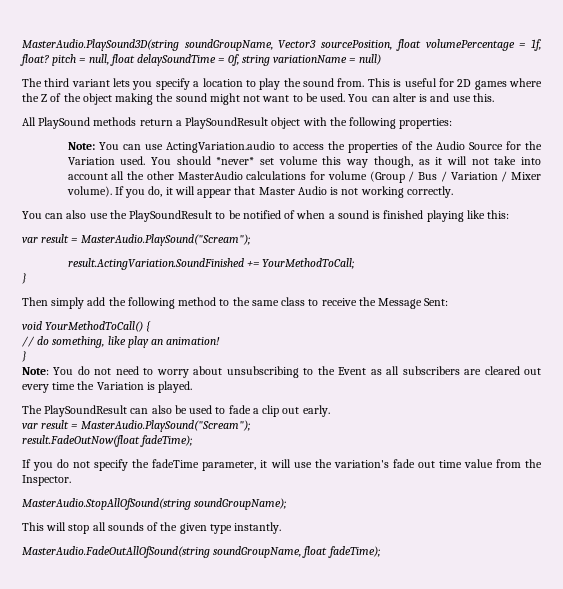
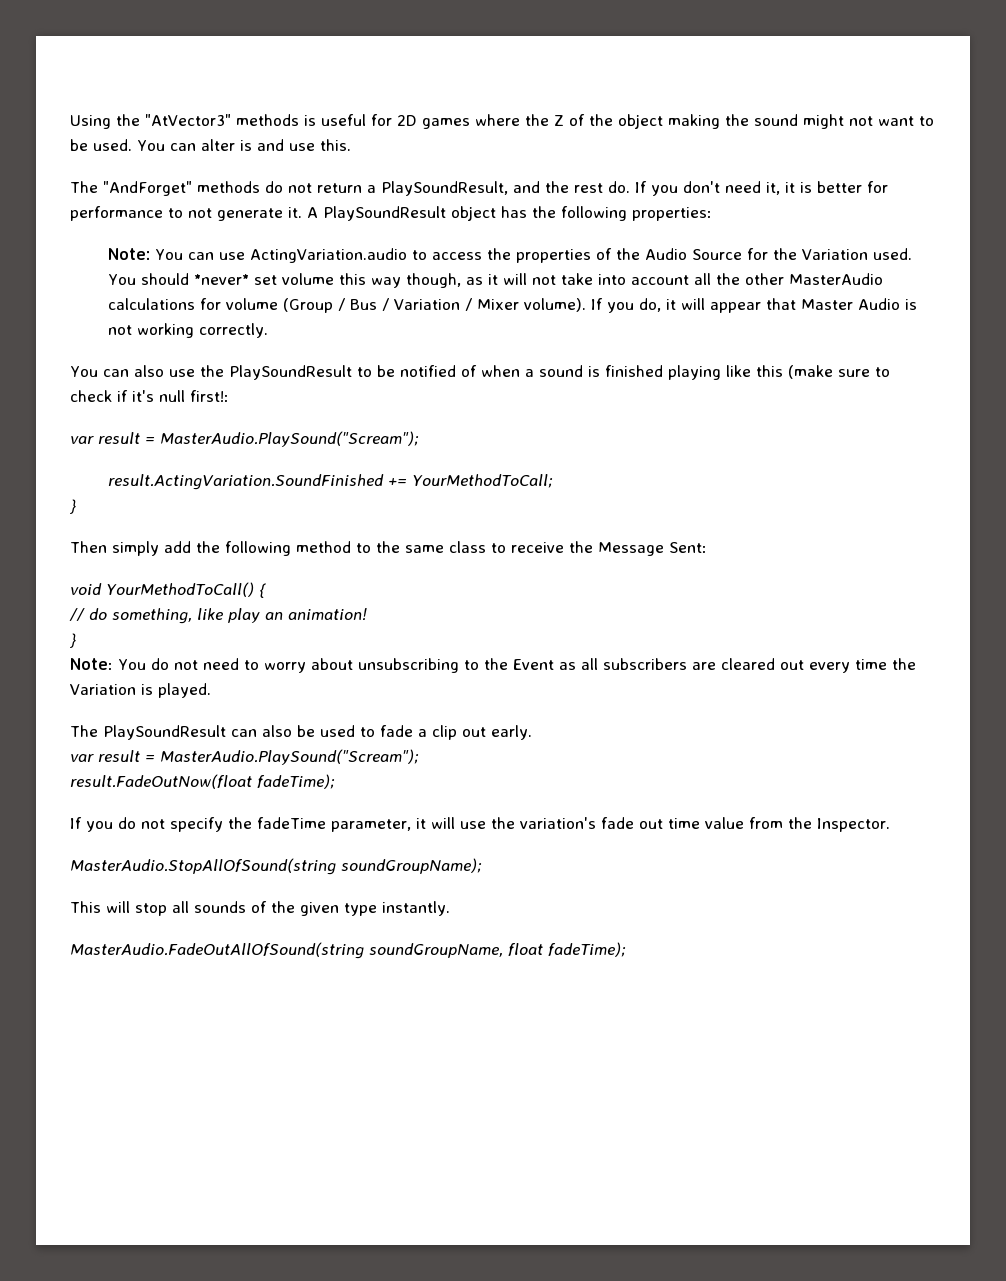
[22,39,541,51] [20,54,381,66] [22,78,390,90] MasterAudio.PlaySound3D(string soundGroupName, Vector3 sourcePosition, float volumePercentage = 1f, float? pitch = null, float delaySoundTime = 0f, string variationName = null) // The third variant lets you specify a location to play the sound from. This -> [70,114,299,129] Using the "AtVector3" methods
[22,117,182,129] All PlaySound methods return a -> [70,181,888,196] [70,206,318,221] The "AndForget" methods do not return a PlaySoundResult, and the rest do. If you don't need it, it is better for performance to not generate it. A
[302,117,327,126] with -> [501,206,527,218] has
[487,210,510,219] this: -> [755,365,890,379] [70,390,229,402] this (make sure to check if it's null first!:

